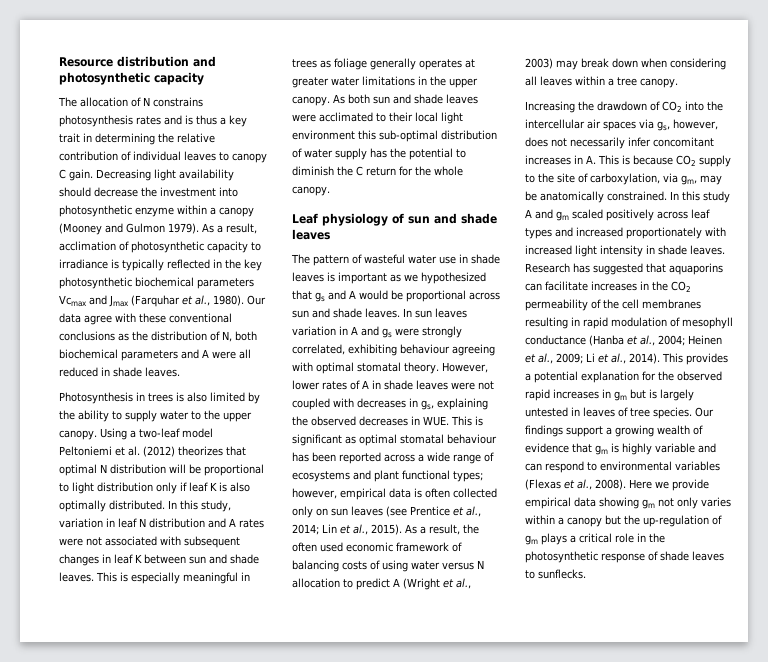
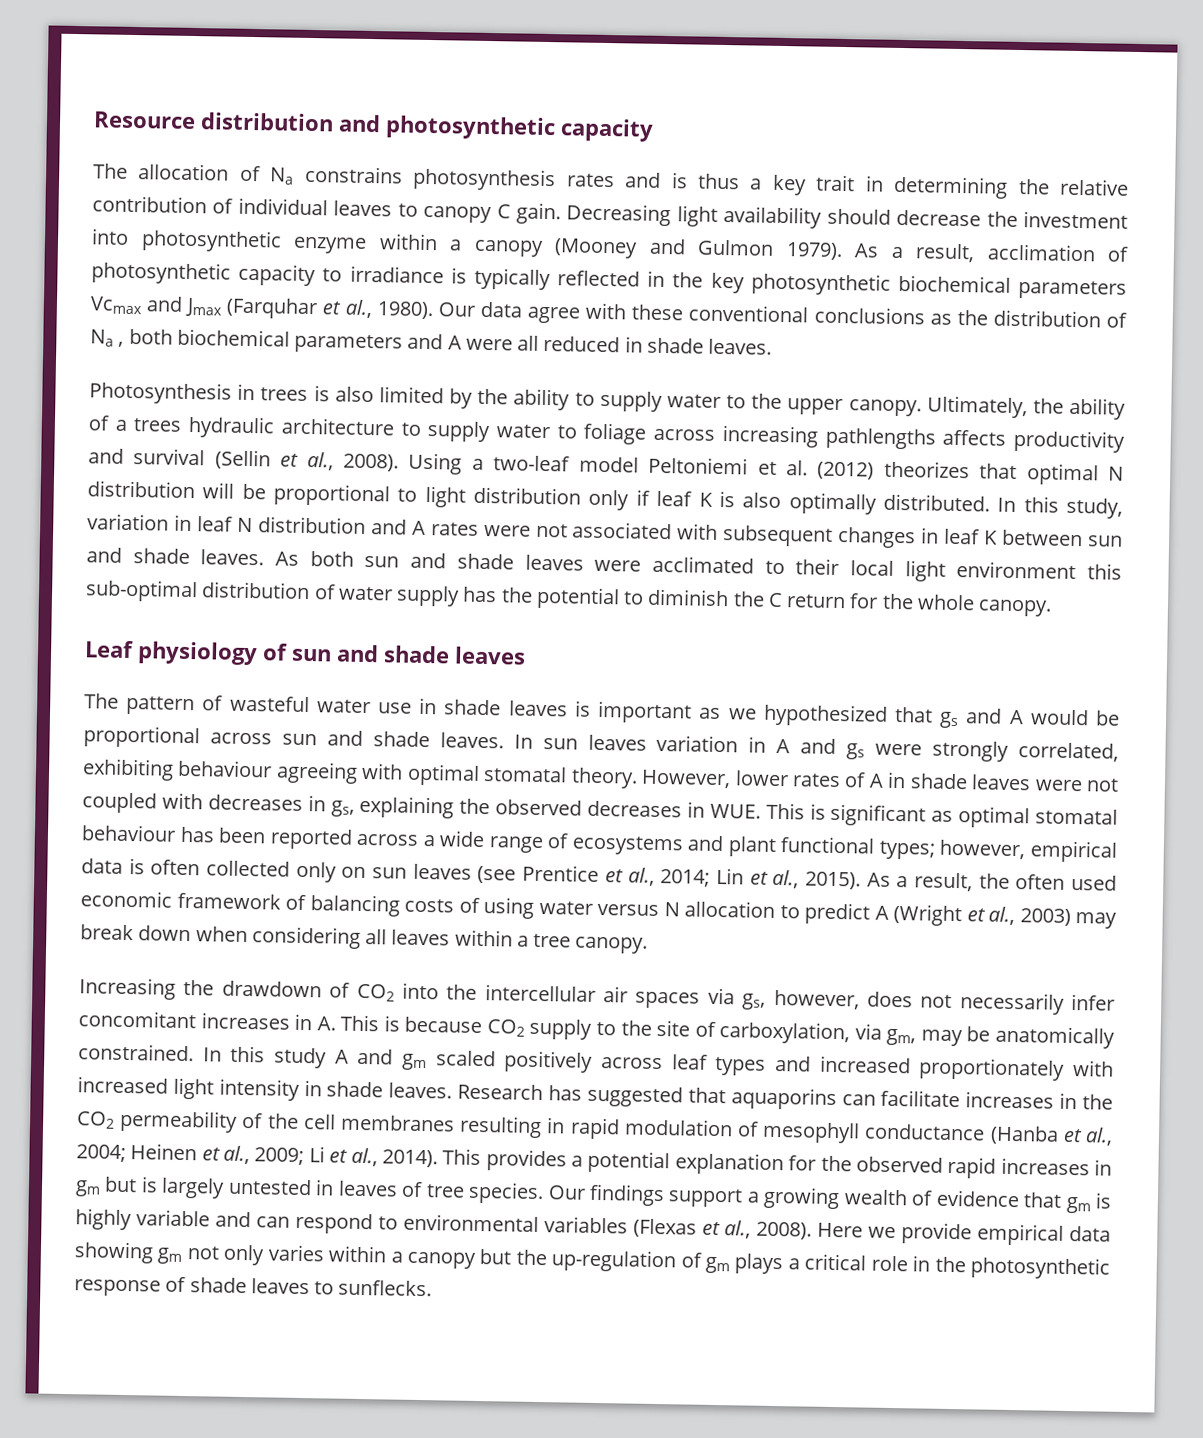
[143,97,150,106] N -> [270,167,295,185] Na
[222,331,232,342] N, -> [90,329,125,347] Na ,
(97, 435) none -> [926,395,1127,420] [88,415,1125,453] [88,448,400,472] Ultimately, the ability of a trees hydraulic architecture to supply water to foliage across increasing pathlengths affects productivity and survival (Sellin et al., 2008).
[96,572,250,584] [292,58,475,70] [292,76,478,88] [292,96,330,106] This is especially meaningful in trees as foliage generally operates at greater water limitations in the upper canopy. -> (265, 557) none

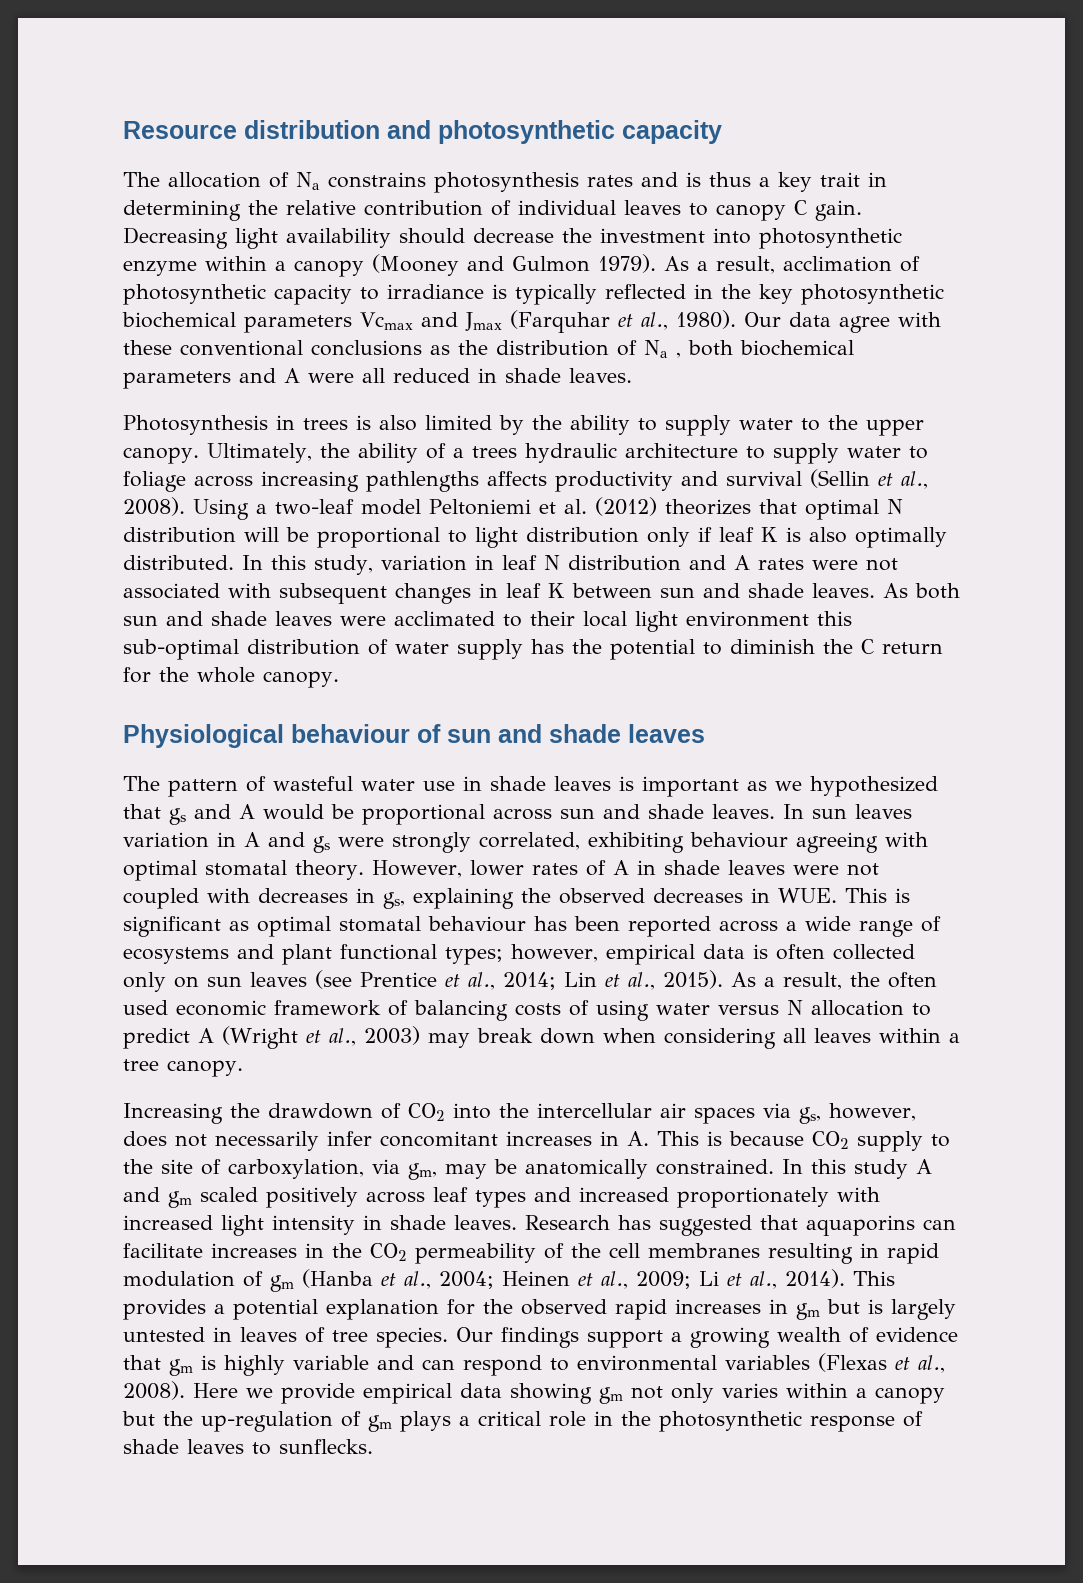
[84,640,258,666] Leaf physiology -> [123,724,410,748] Physiological behaviour
[762,1121,986,1144] mesophyll conductance -> [270,1275,294,1292] gm

